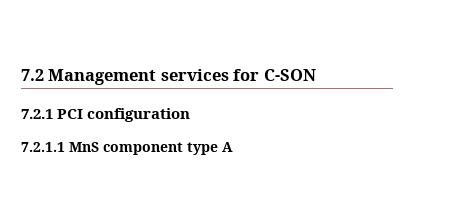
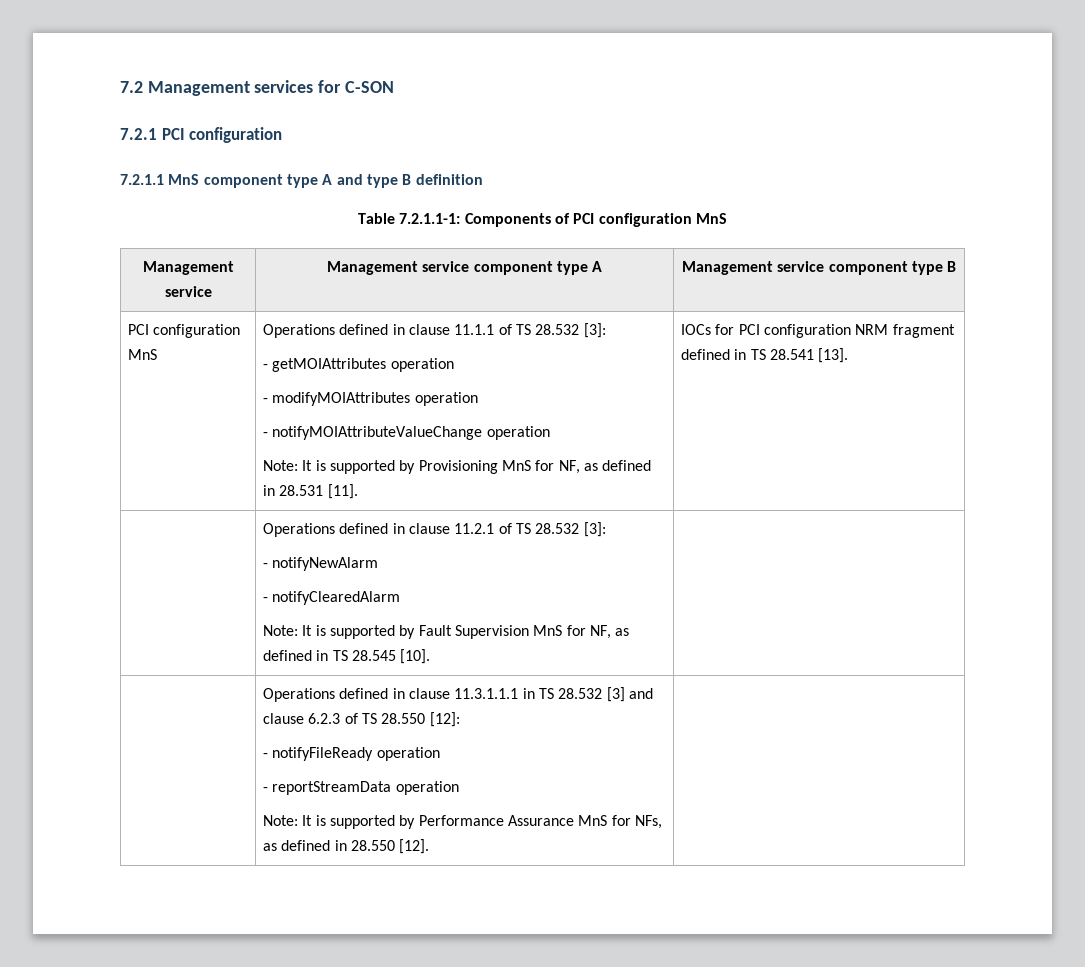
(233, 147) none -> [336,174,483,188] [358,213,727,227] [142,261,234,275] [164,286,212,297] [326,261,603,275] [681,261,957,275] [128,324,241,338] [128,349,158,360] [263,323,606,338] [263,358,454,372] [263,392,478,406] [263,426,550,440] [263,460,652,474] [263,484,358,499] [681,324,955,338] [681,348,849,363] [263,522,606,537] [263,557,379,571] [263,591,401,605] [263,625,630,639] [263,649,431,664] [263,687,653,702] [263,712,460,727] [263,747,440,761] [263,781,459,795] [263,815,662,829] [263,839,430,854] and type B definition // Table 7.2.1.1-1: Components of PCI configuration MnS // Management service | Management service component type A | Management service component type B // PCI configuration MnS | Operations defined in clause 11.1.1 of TS 28.532 [3]: // - getMOIAttributes operation // - modifyMOIAttributes operation // - notifyMOIAttributeValueChange operation // Note: It is supported by Provisioning MnS for NF, as defined in 28.531 [11]. | IOCs for PCI configuration NRM fragment defined in TS 28.541 [13]. // | Operations defined in clause 11.2.1 of TS 28.532 [3]: // - notifyNewAlarm // - notifyClearedAlarm // Note: It is supported by Fault Supervision MnS for NF, as defined in TS 28.545 [10]. | // | Operations defined in clause 11.3.1.1.1 in TS 28.532 [3] and clause 6.2.3 of TS 28.550 [12]: // - notifyFileReady operation // - reportStreamData operation // Note: It is supported by Performance Assurance MnS for NFs, as defined in 28.550 [12]. |

